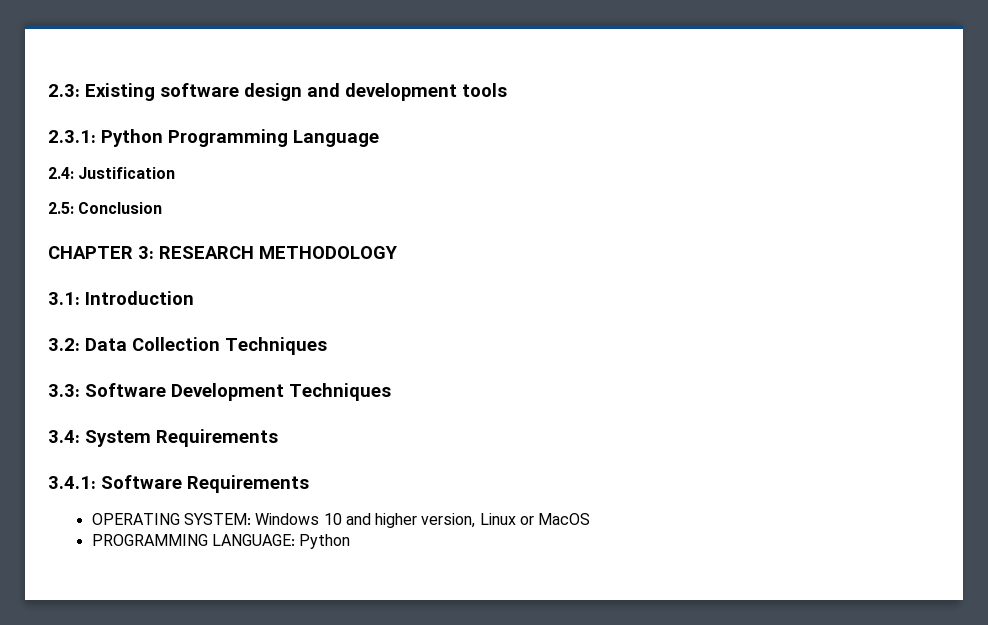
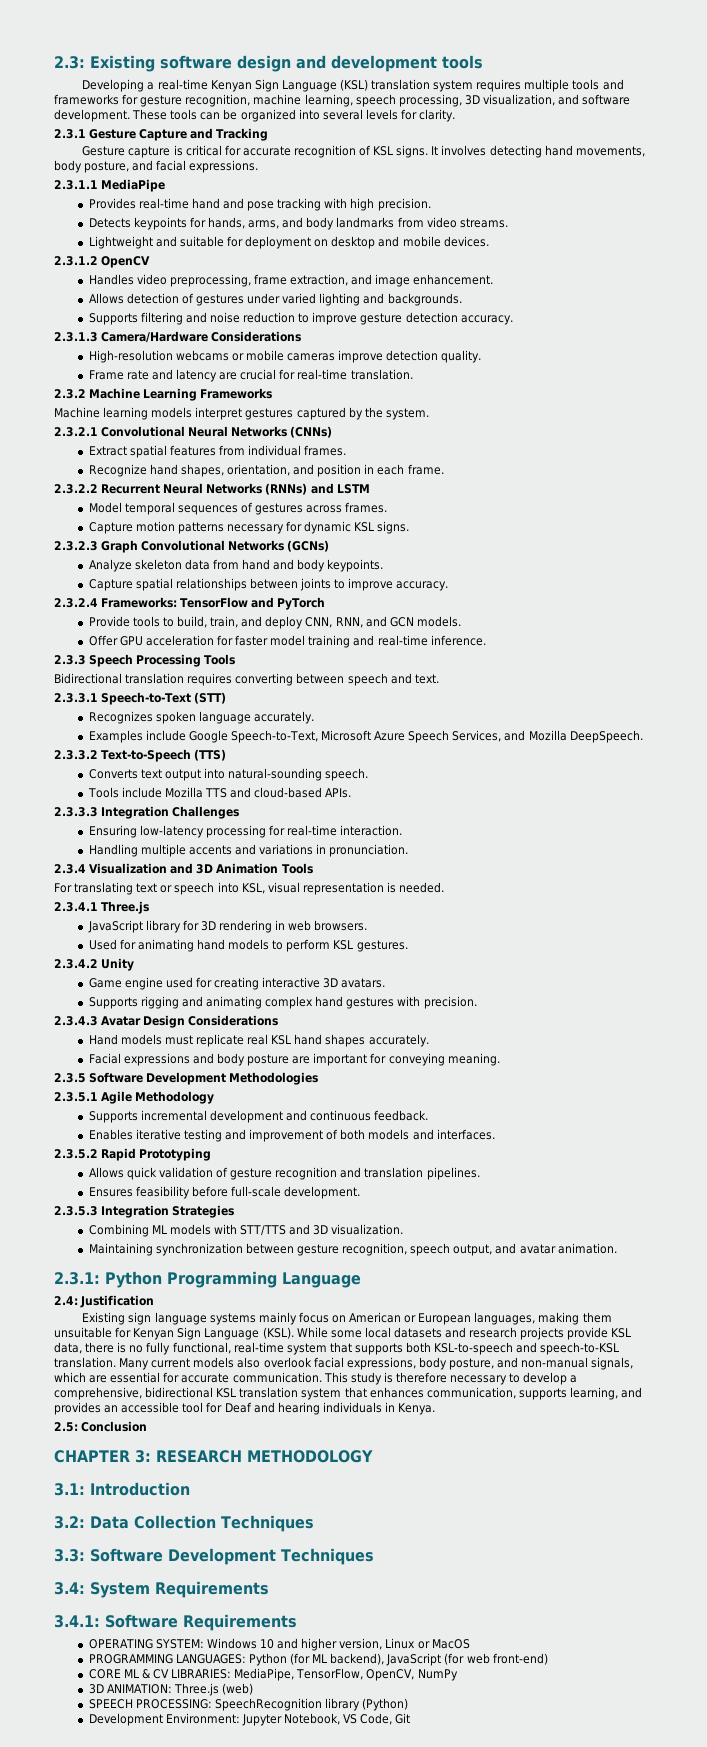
(507, 90) none -> [82,79,624,92] [54,94,631,107] [54,109,456,122] [54,128,269,141] [82,145,645,158] [54,160,259,173] [54,179,166,192] [88,198,431,211] [88,217,508,230] [88,236,489,249] [54,256,151,268] [88,274,494,287] [88,293,462,306] [88,312,513,325] [54,331,302,343] [88,350,482,363] [88,369,413,382] [54,388,273,401] [54,407,429,420] [54,426,333,438] [88,445,347,458] [88,464,444,477] [54,483,370,495] [88,502,388,515] [88,521,410,534] [54,540,330,553] [88,559,384,572] [88,578,449,591] [54,597,326,610] [88,616,461,629] [88,635,486,648] [54,654,236,667] [54,673,439,686] [54,692,227,705] [88,711,314,724] [88,730,643,743] [54,749,227,762] [88,768,369,781] [87,787,352,798] [54,806,240,819] [88,825,403,838] [88,844,409,857] [54,863,313,874] [54,882,445,895] [54,901,150,914] [87,920,368,933] [88,939,408,952] [54,958,135,971] [88,977,386,990] [88,996,477,1009] [54,1015,279,1028] [88,1034,429,1047] [88,1053,500,1066] [54,1072,319,1085] [54,1091,215,1104] [88,1110,429,1123] [88,1129,495,1142] [54,1148,212,1161] [88,1167,480,1180] [88,1186,361,1199] [54,1205,235,1218] [88,1224,404,1237] [88,1243,617,1256] // Developing a real-time Kenyan Sign Language (KSL) translation system requires multiple tools and frameworks for gesture recognition, machine learning, speech processing, 3D visualization, and software development. These tools can be organized into several levels for clarity. // 2.3.1 Gesture Capture and Tracking // Gesture capture is critical for accurate recognition of KSL signs. It involves detecting hand movements, body posture, and facial expressions. // 2.3.1.1 MediaPipe // Provides real-time hand and pose tracking with high precision. // Detects keypoints for hands, arms, and body landmarks from video streams. // Lightweight and suitable for deployment on desktop and mobile devices. // 2.3.1.2 OpenCV // Handles video preprocessing, frame extraction, and image enhancement. // Allows detection of gestures under varied lighting and backgrounds. // Supports filtering and noise reduction to improve gesture detection accuracy. // 2.3.1.3 Camera/Hardware Considerations // High-resolution webcams or mobile cameras improve detection quality. // Frame rate and latency are crucial for real-time translation. // 2.3.2 Machine Learning Frameworks // Machine learning models interpret gestures captured by the system. // 2.3.2.1 Convolutional Neural Networks (CNNs) // Extract spatial features from individual frames. // Recognize hand shapes, orientation, and position in each frame. // 2.3.2.2 Recurrent Neural Networks (RNNs) and LSTM // Model temporal sequences of gestures across frames. // Capture motion patterns necessary for dynamic KSL signs. // 2.3.2.3 Graph Convolutional Networks (GCNs) // Analyze skeleton data from hand and body keypoints. // Capture spatial relationships between joints to improve accuracy. // 2.3.2.4 Frameworks: TensorFlow and PyTorch // Provide tools to build, train, and deploy CNN, RNN, and GCN models. // Offer GPU acceleration for faster model training and real-time inference. // 2.3.3 Speech Processing Tools // Bidirectional translation requires converting between speech and text. // 2.3.3.1 Speech-to-Text (STT) // Recognizes spoken language accurately. // Examples include Google Speech-to-Text, Microsoft Azure Speech Services, and Mozilla DeepSpeech. // 2.3.3.2 Text-to-Speech (TTS) // Converts text output into natural-sounding speech. // Tools include Mozilla TTS and cloud-based APIs. // 2.3.3.3 Integration Challenges // Ensuring low-latency processing for real-time interaction. // Handling multiple accents and variations in pronunciation. // 2.3.4 Visualization and 3D Animation Tools // For translating text or speech into KSL, visual representation is needed. // 2.3.4.1 Three.js // JavaScript library for 3D rendering in web browsers. // Used for animating hand models to perform KSL gestures. // 2.3.4.2 Unity // Game engine used for creating interactive 3D avatars. // Supports rigging and animating complex hand gestures with precision. // 2.3.4.3 Avatar Design Considerations // Hand models must replicate real KSL hand shapes accurately. // Facial expressions and body posture are important for conveying meaning. // 2.3.5 Software Development Methodologies // 2.3.5.1 Agile Methodology // Supports incremental development and continuous feedback. // Enables iterative testing and improvement of both models and interfaces. // 2.3.5.2 Rapid Prototyping // Allows quick validation of gesture recognition and translation pipelines. // Ensures feasibility before full-scale development. // 2.3.5.3 Integration Strategies // Combining ML models with STT/TTS and 3D visualization. // Maintaining synchronization between gesture recognition, speech output, and avatar animation.
(176, 173) none -> [82,1312,612,1325] [54,1327,632,1340] [54,1342,620,1355] [54,1357,634,1370] [54,1372,578,1385] [54,1387,643,1400] [54,1402,436,1415] // Existing sign language systems mainly focus on American or European languages, making them unsuitable for Kenyan Sign Language (KSL). While some local datasets and research projects provide KSL data, there is no fully functional, real-time system that supports both KSL-to-speech and speech-to-KSL translation. Many current models also overlook facial expressions, body posture, and non-manual signals, which are essential for accurate communication. This study is therefore necessary to develop a comprehensive, bidirectional KSL translation system that enhances communication, supports learning, and provides an accessible tool for Deaf and hearing individuals in Kenya.
[211,534,351,549] LANGUAGE: Python -> [175,1653,548,1666] [88,1668,458,1681] [88,1683,253,1696] [88,1698,409,1711] [88,1713,411,1726] LANGUAGES: Python (for ML backend), JavaScript (for web front-end) // CORE ML & CV LIBRARIES: MediaPipe, TensorFlow, OpenCV, NumPy // 3D ANIMATION: Three.js (web) // SPEECH PROCESSING: SpeechRecognition library (Python) // Development Environment: Jupyter Notebook, VS Code, Git

